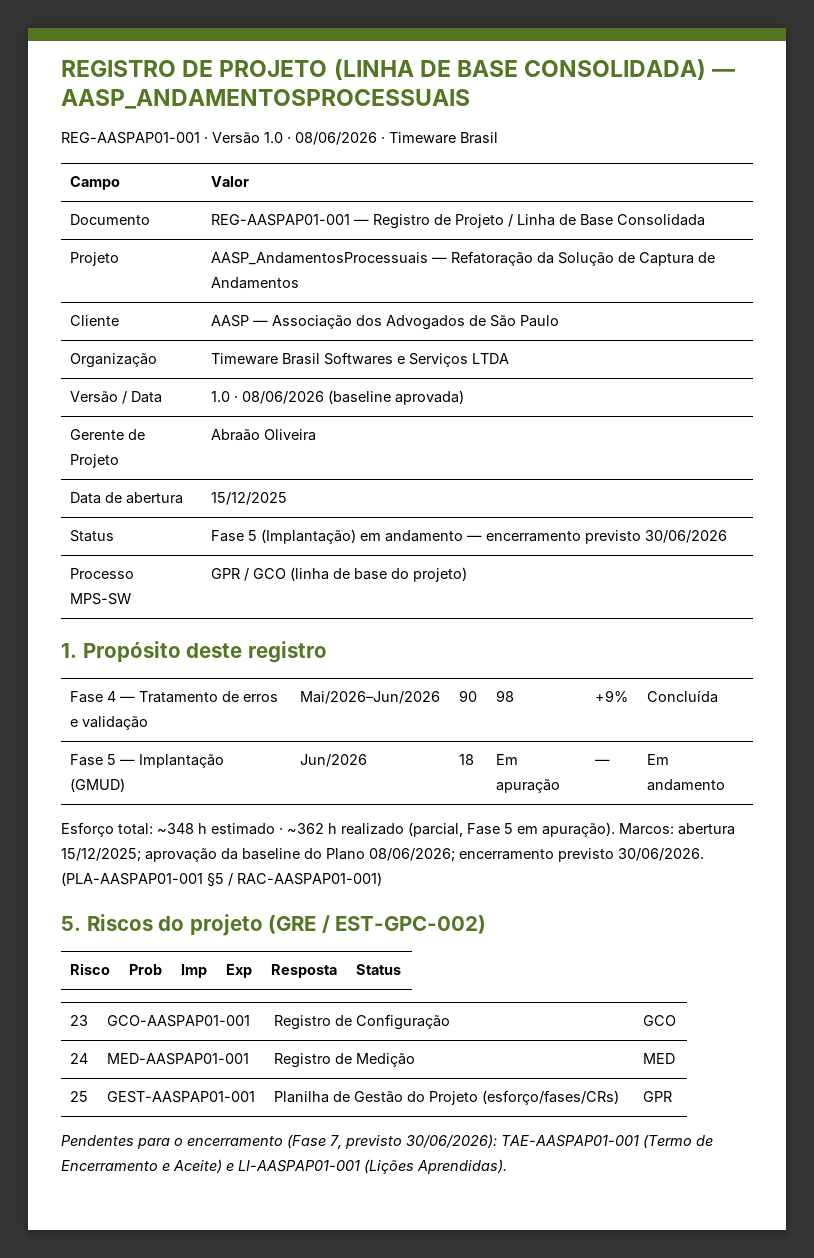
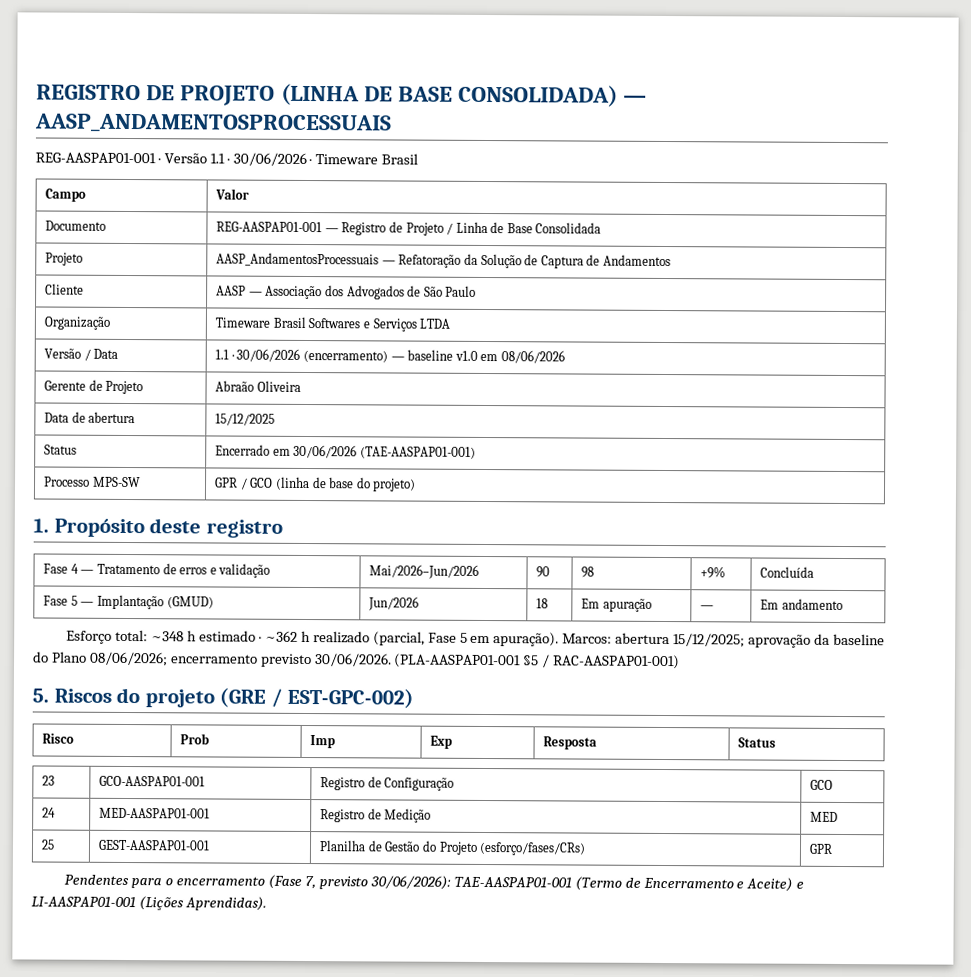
[264,132,377,145] 1.0 · 08/06/2026 -> [209,152,307,166] 1.1 · 30/06/2026
[211,390,465,405] 1.0 · 08/06/2026 (baseline aprovada) -> [215,348,565,364] 1.1 · 30/06/2026 (encerramento) — baseline v1.0 em 08/06/2026
[211,529,728,544] Fase 5 (Implantação) em andamento — encerramento previsto 30/06/2026 -> [215,444,476,459] Encerrado em 30/06/2026 (TAE-AASPAP01-001)

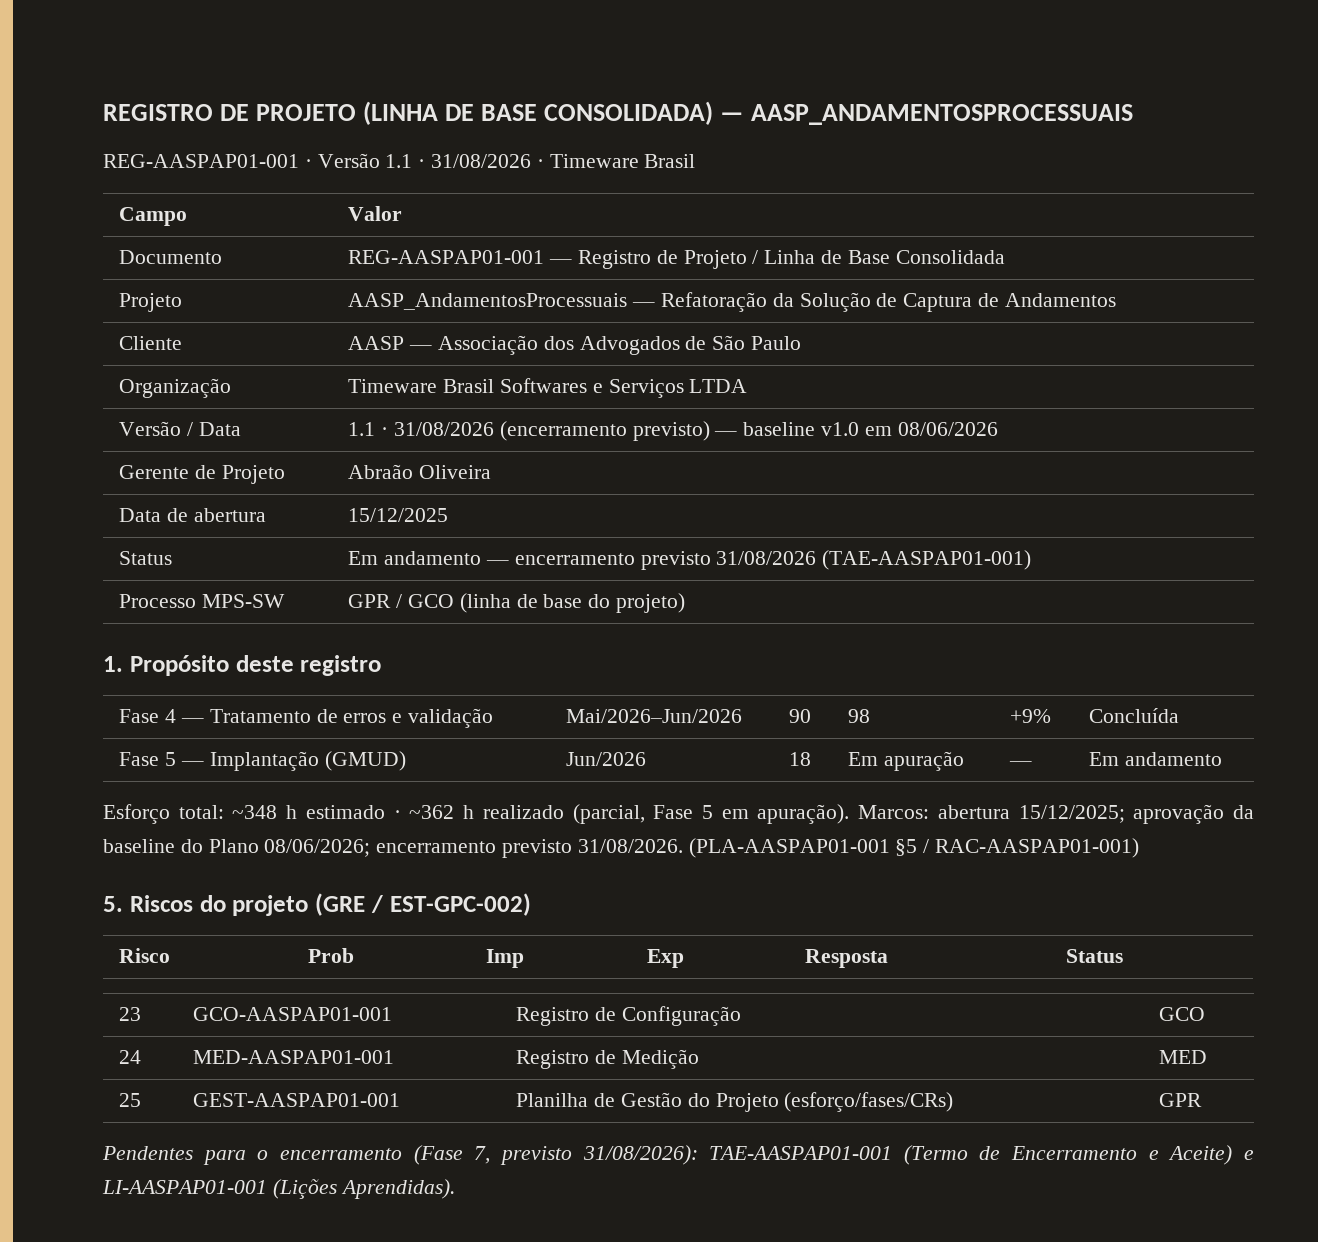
[232,152,307,166] 30/06/2026 -> [431,154,532,168] 31/08/2026
[236,348,388,363] 30/06/2026 (encerramento) -> [393,421,710,441] 31/08/2026 (encerramento previsto)
[215,444,358,459] Encerrado em 30/06/2026 -> [348,551,817,570] Em andamento — encerramento previsto 31/08/2026
[314,653,392,667] 30/06/2026. -> [577,839,683,853] 31/08/2026.
[369,875,451,890] 30/06/2026): -> [582,1145,698,1165] 31/08/2026):

